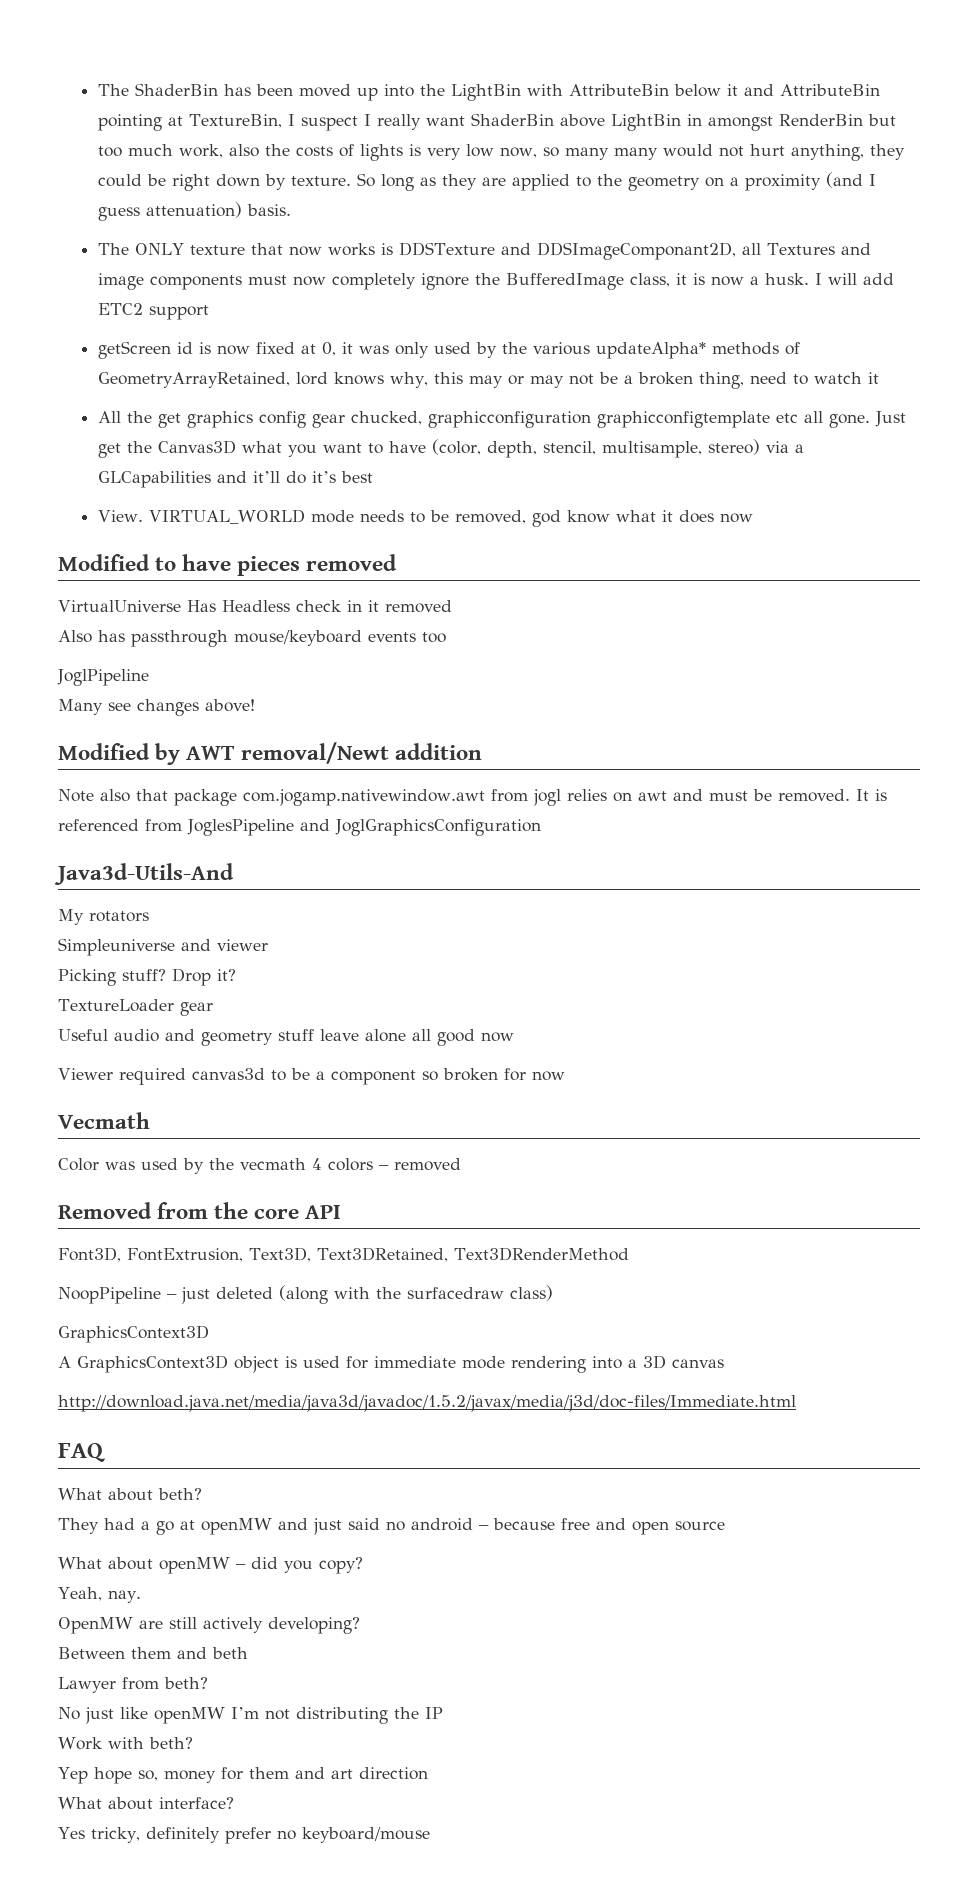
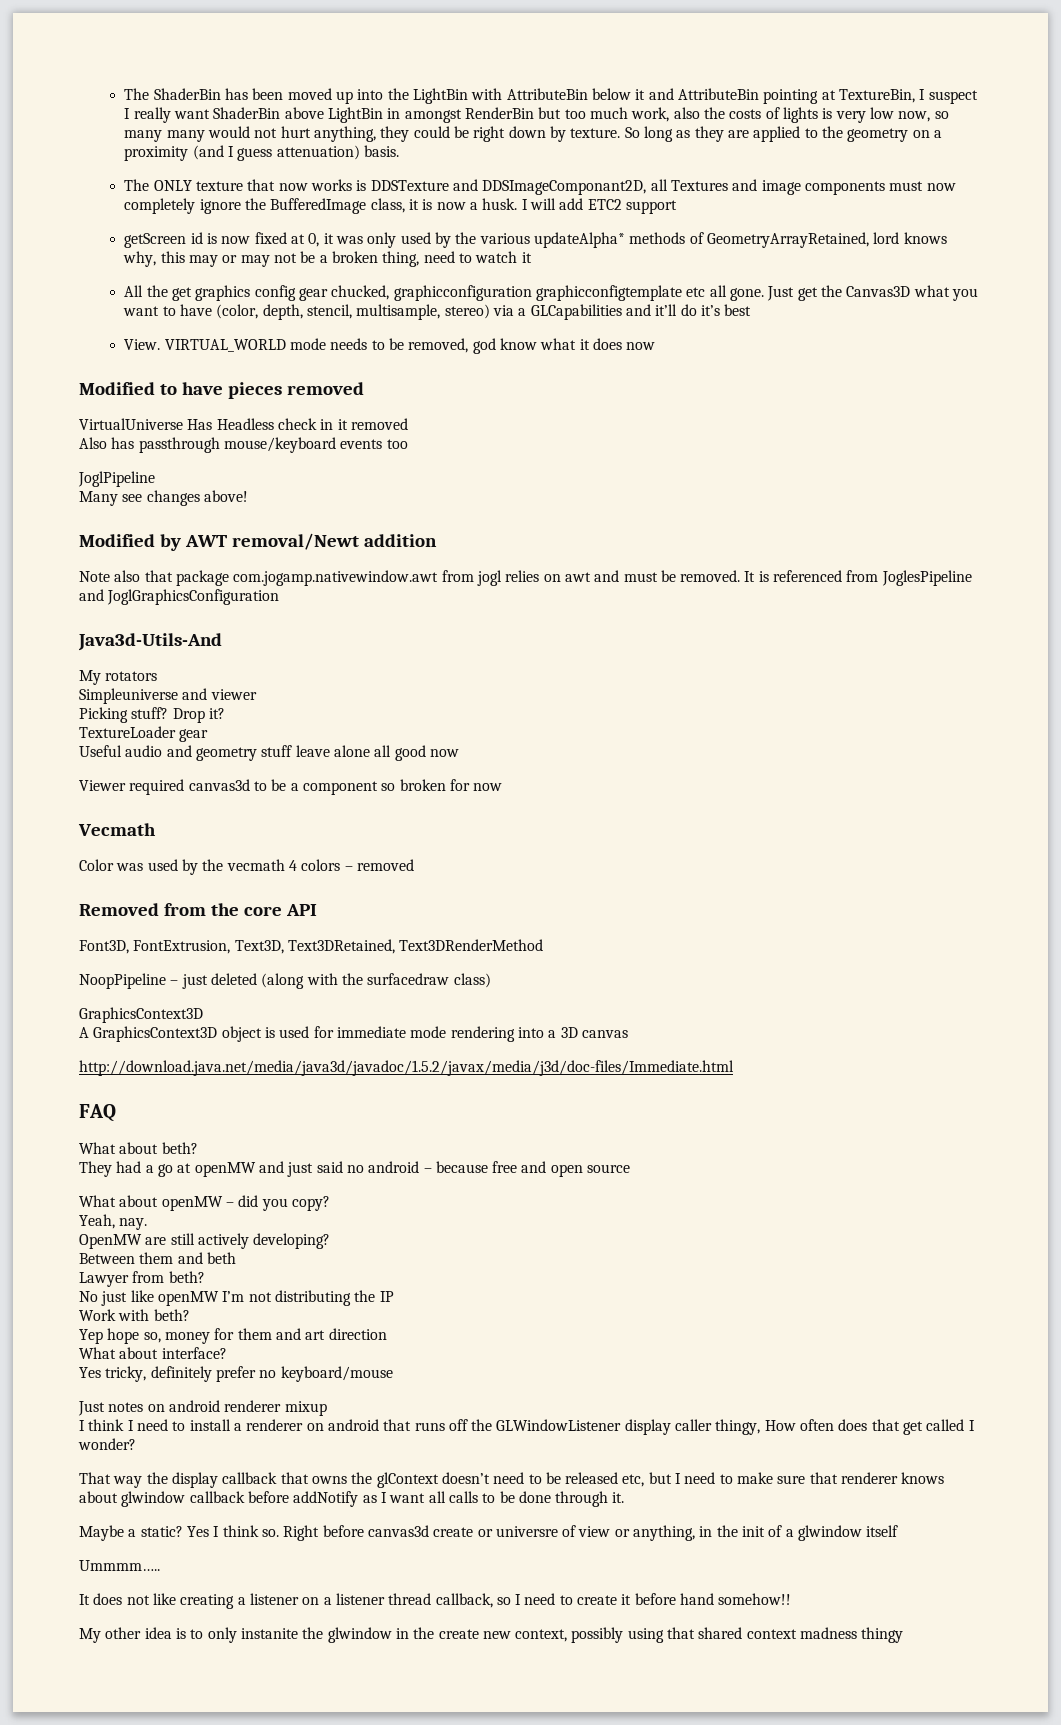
(430, 1835) none -> [78,1400,327,1416] [79,1419,975,1435] [78,1438,136,1450] [79,1472,945,1488] [79,1491,625,1507] [79,1525,899,1541] [79,1560,160,1571] [79,1593,792,1609] [79,1627,904,1643] // Just notes on android renderer mixup // I think I need to install a renderer on android that runs off the GLWindowListener display caller thingy, How often does that get called I wonder? // That way the display callback that owns the glContext doesn’t need to be released etc, but I need to make sure that renderer knows about glwindow callback before addNotify as I want all calls to be done through it. // Maybe a static? Yes I think so. Right before canvas3d create or universre of view or anything, in the init of a glwindow itself // Ummmm….. // It does not like creating a listener on a listener thread callback, so I need to create it before hand somehow!! // My other idea is to only instanite the glwindow in the create new context, possibly using that shared context madness thingy

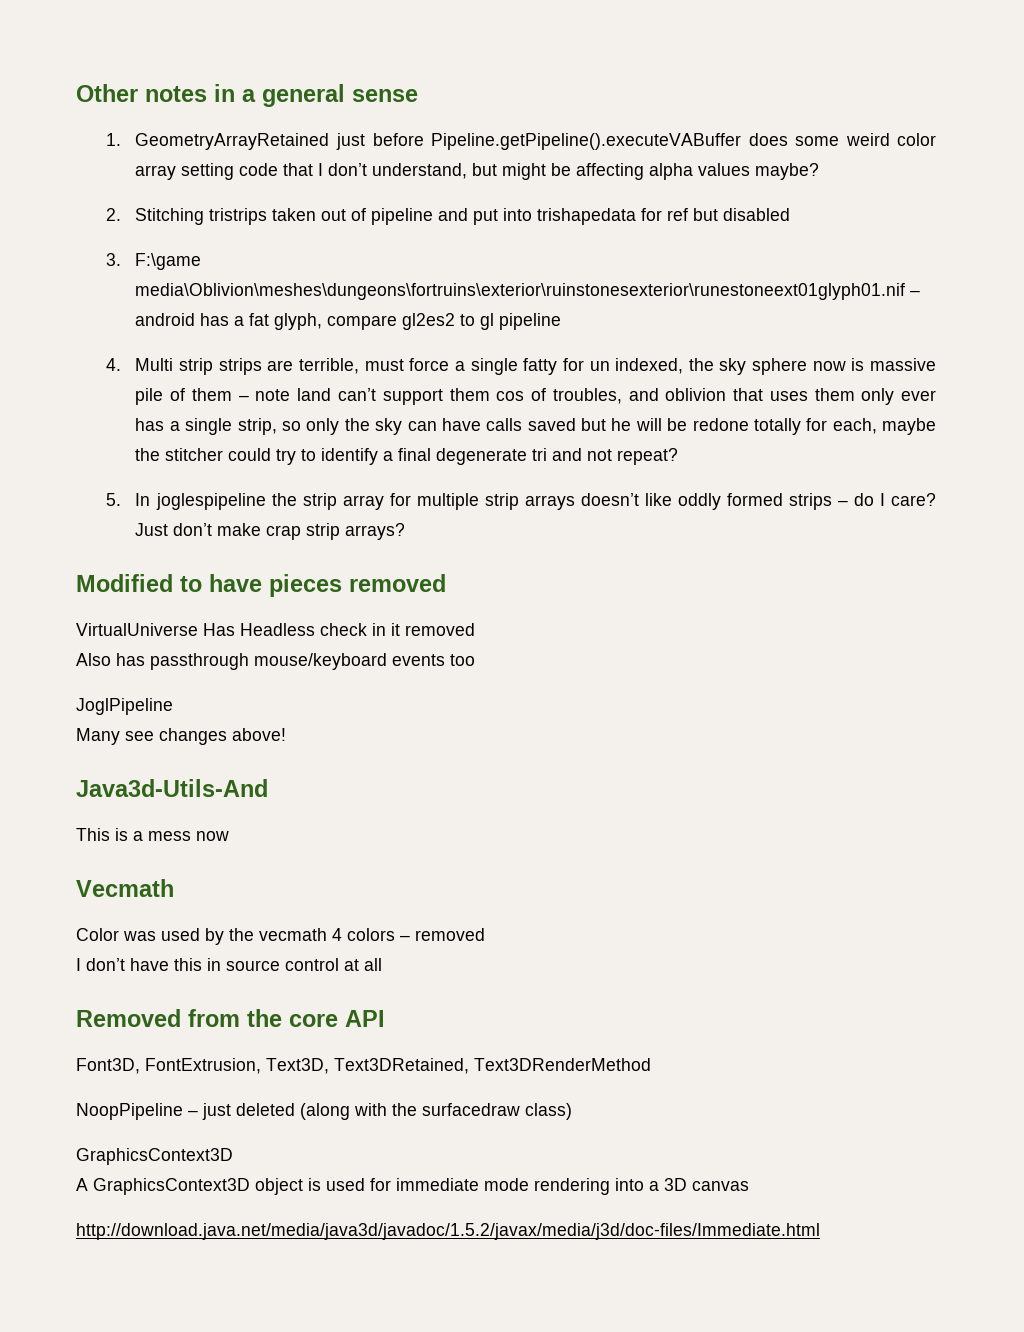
[124,88,978,104] [124,107,949,123] [124,126,942,142] [124,145,400,161] [124,179,956,195] [124,198,677,214] [124,232,947,248] [123,251,532,267] [124,285,978,301] [123,304,752,320] [124,338,656,354] The ShaderBin has been moved up into the LightBin with AttributeBin below it and AttributeBin pointing at TextureBin, I suspect I really want ShaderBin above LightBin in amongst RenderBin but too much work, also the costs of lights is very low now, so many many would not hurt anything, they could be right down by texture. So long as they are applied to the geometry on a proximity (and I guess attenuation) basis. // The ONLY texture that now works is DDSTexture and DDSImageComponant2D, all Textures and image components must now completely ignore the BufferedImage class, it is now a husk. I will add ETC2 support // getScreen id is now fixed at 0, it was only used by the various updateAlpha* methods of GeometryArrayRetained, lord knows why, this may or may not be a broken thing, need to watch it // All the get graphics config gear chucked, graphicconfiguration graphicconfigtemplate etc all gone. Just get the Canvas3D what you want to have (color, depth, stencil, multisample, stereo) via a GLCapabilities and it’ll do it’s best // View. VIRTUAL_WORLD mode needs to be removed, god know what it does now -> [76,84,418,107] [105,133,936,150] [135,163,820,180] [105,208,791,225] [105,253,202,270] [135,283,921,300] [135,313,562,330] [105,358,936,375] [135,388,936,405] [135,418,936,435] [135,448,679,465] [105,493,936,510] [135,523,406,540] Other notes in a general sense // 1. GeometryArrayRetained just before Pipeline.getPipeline().executeVABuffer does some weird color array setting code that I don’t understand, but might be affecting alpha values maybe? // 2. Stitching tristrips taken out of pipeline and put into trishapedata for ref but disabled // 3. F:\game media\Oblivion\meshes\dungeons\fortruins\exterior\ruinstonesexterior\runestoneext01glyph01.nif – android has a fat glyph, compare gl2es2 to gl pipeline // 4. Multi strip strips are terrible, must force a single fatty for un indexed, the sky sphere now is massive pile of them – note land can’t support them cos of troubles, and oblivion that uses them only ever has a single strip, so only the sky can have calls saved but he will be redone totally for each, maybe the stitcher could try to identify a final degenerate tri and not repeat? // 5. In joglespipeline the strip array for multiple strip arrays doesn’t like oddly formed strips – do I care? Just don’t make crap strip arrays?
[79,533,437,551] [79,570,972,586] [79,589,280,605] [78,633,222,651] [79,670,158,685] [79,688,257,704] [79,707,225,723] [79,726,209,742] [79,745,459,761] [79,779,470,795] Modified by AWT removal/Newt addition // Note also that package com.jogamp.nativewindow.awt from jogl relies on awt and must be removed. It is referenced from JoglesPipeline and JoglGraphicsConfiguration // Java3d-Utils-And // My rotators // Simpleuniverse and viewer // Picking stuff? Drop it? // TextureLoader gear // Useful audio and geometry stuff leave alone all good now // Viewer required canvas3d to be a component so broken for -> [76,779,268,797] [76,828,191,841] Java3d-Utils-And // This is a mess
(414, 865) none -> [76,958,382,971] // I don’t have this in source control at all
[79,1104,116,1122] [79,1142,198,1154] [79,1161,631,1177] [79,1195,330,1211] [79,1214,148,1230] [79,1233,331,1249] [79,1252,236,1264] [79,1271,205,1287] [79,1290,394,1306] [79,1309,190,1321] [79,1328,387,1344] [79,1347,227,1359] [79,1366,393,1382] [78,1400,327,1416] [79,1419,975,1435] [78,1438,136,1450] [79,1472,945,1488] [79,1491,625,1507] [79,1525,899,1541] [79,1560,160,1571] [79,1593,792,1609] [79,1627,904,1643] // FAQ // What about beth? // They had a go at openMW and just said no android – because free and open source // What about openMW – did you copy? // Yeah, nay. // OpenMW are still actively developing? // Between them and beth // Lawyer from beth? // No just like openMW I’m not distributing the IP // Work with beth? // Yep hope so, money for them and art direction // What about interface? // Yes tricky, definitely prefer no keyboard/mouse // Just notes on android renderer mixup // I think I need to install a renderer on android that runs off the GLWindowListener display caller thingy, How often does that get called I wonder? // That way the display callback that owns the glContext doesn’t need to be released etc, but I need to make sure that renderer knows about glwindow callback before addNotify as I want all calls to be done through it. // Maybe a static? Yes I think so. Right before canvas3d create or universre of view or anything, in the init of a glwindow itself // Ummmm….. // It does not like creating a listener on a listener thread callback, so I need to create it before hand somehow!! // My other idea is to only instanite the glwindow in the create new context, possibly using that shared context madness thingy -> (820, 1231) none

